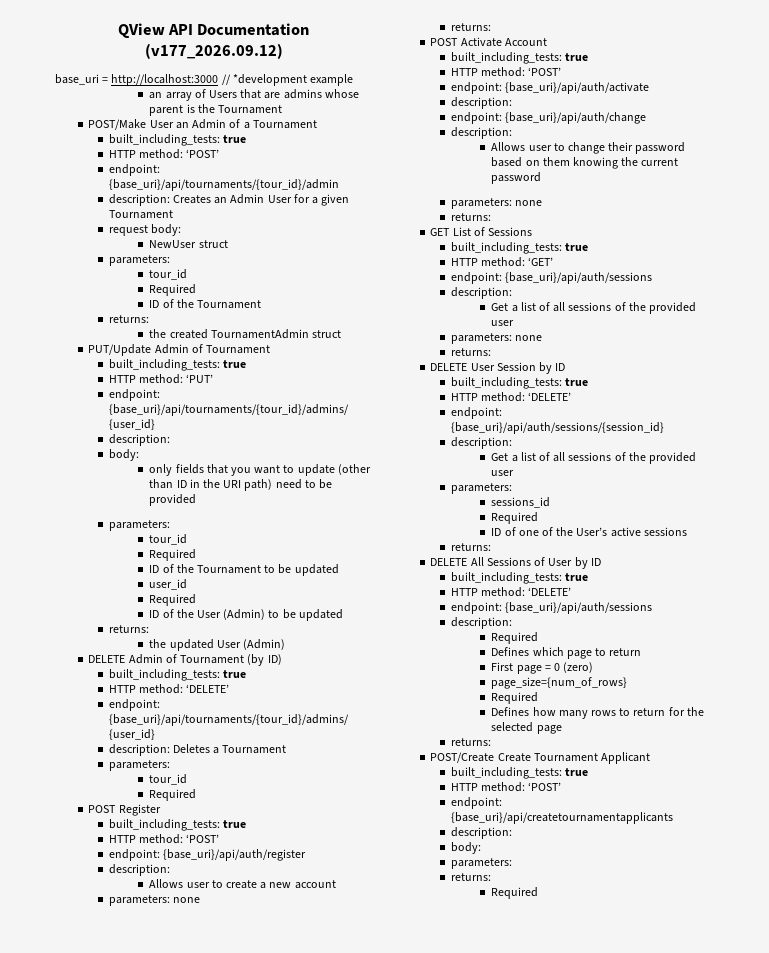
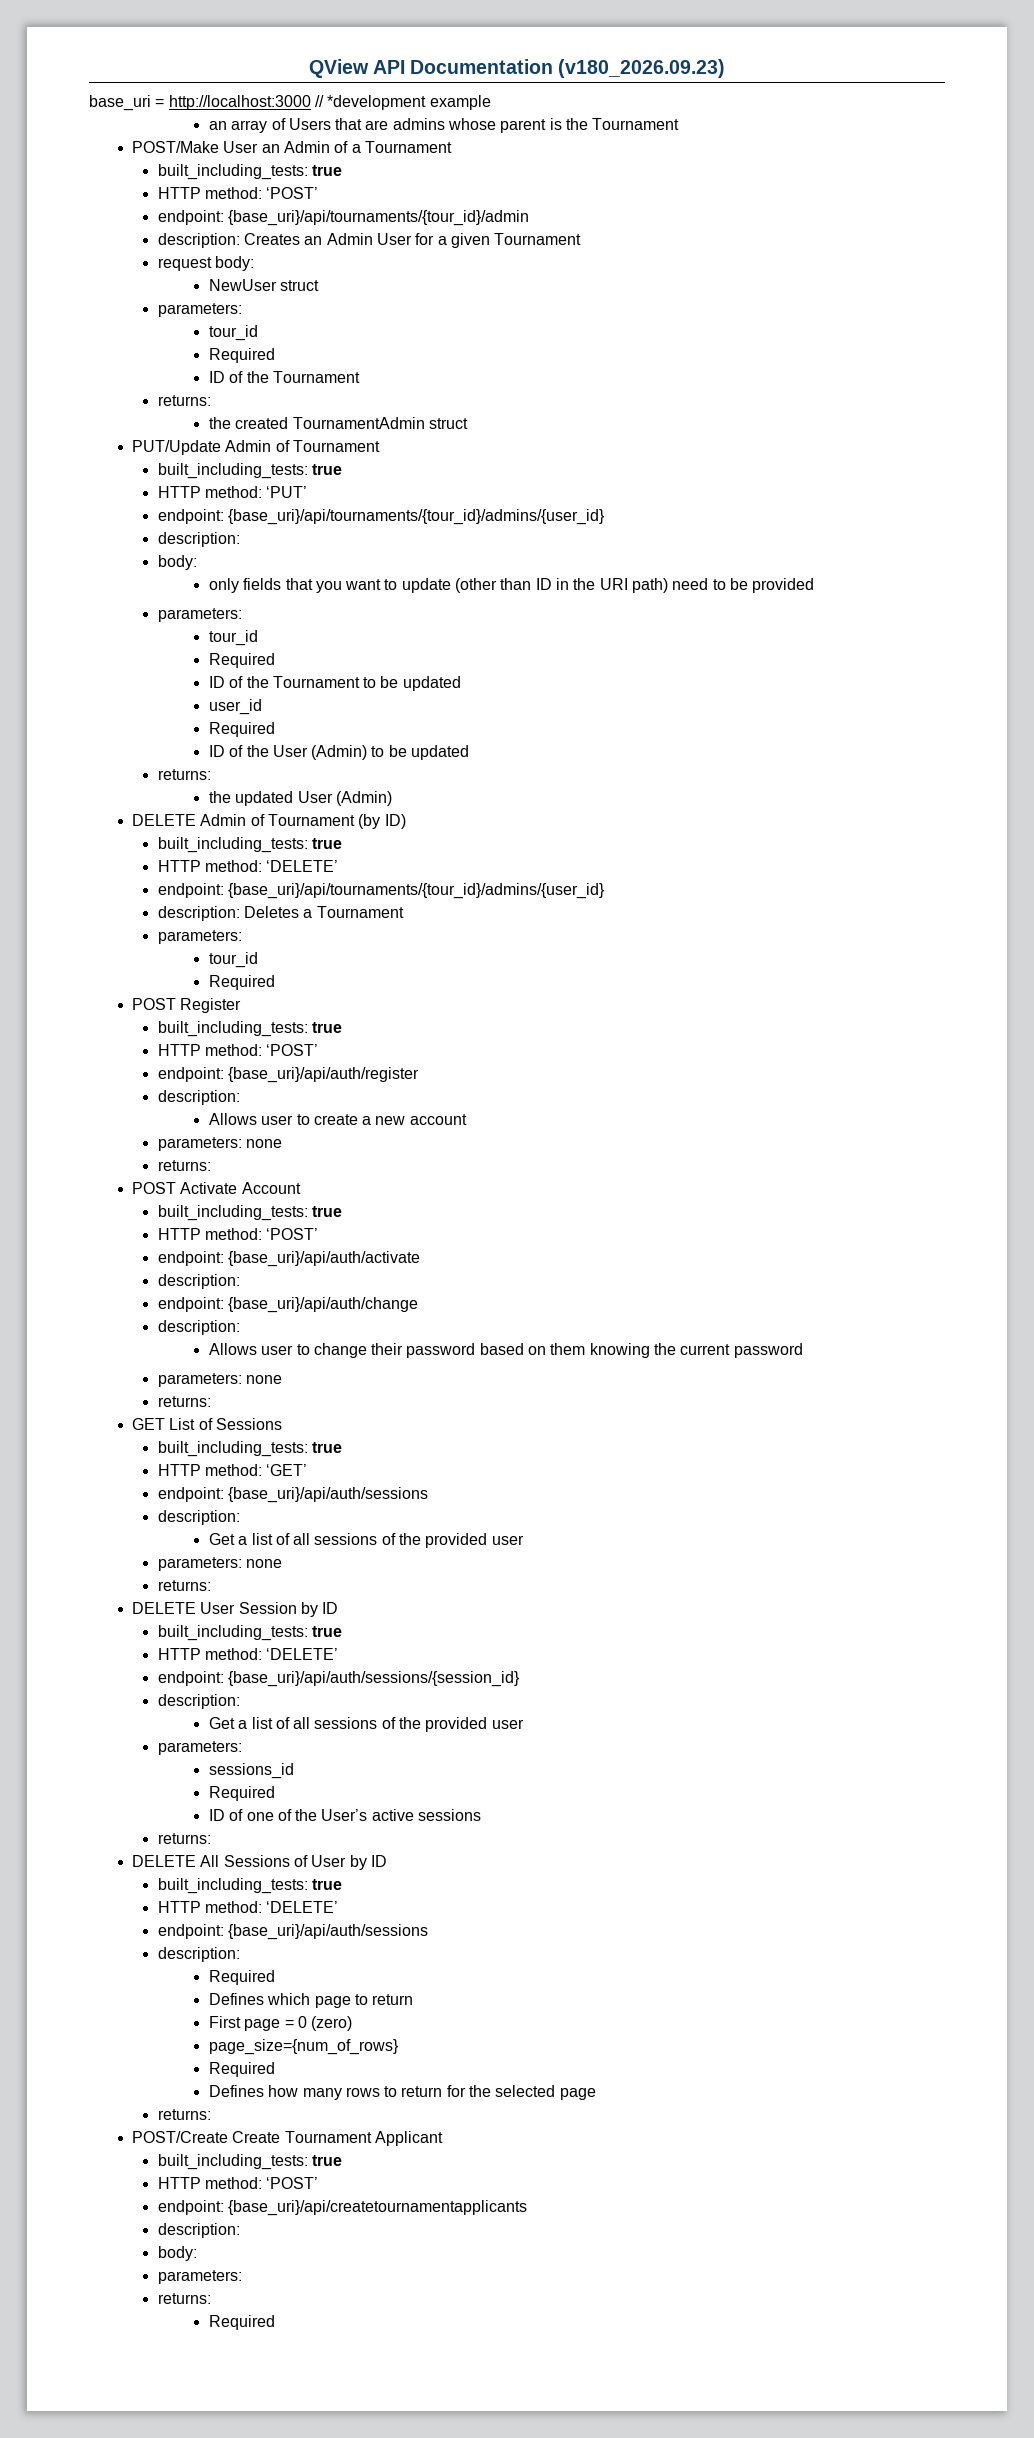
[144,43,283,59] (v177_2026.09.12) -> [558,59,726,78] (v180_2026.09.23)

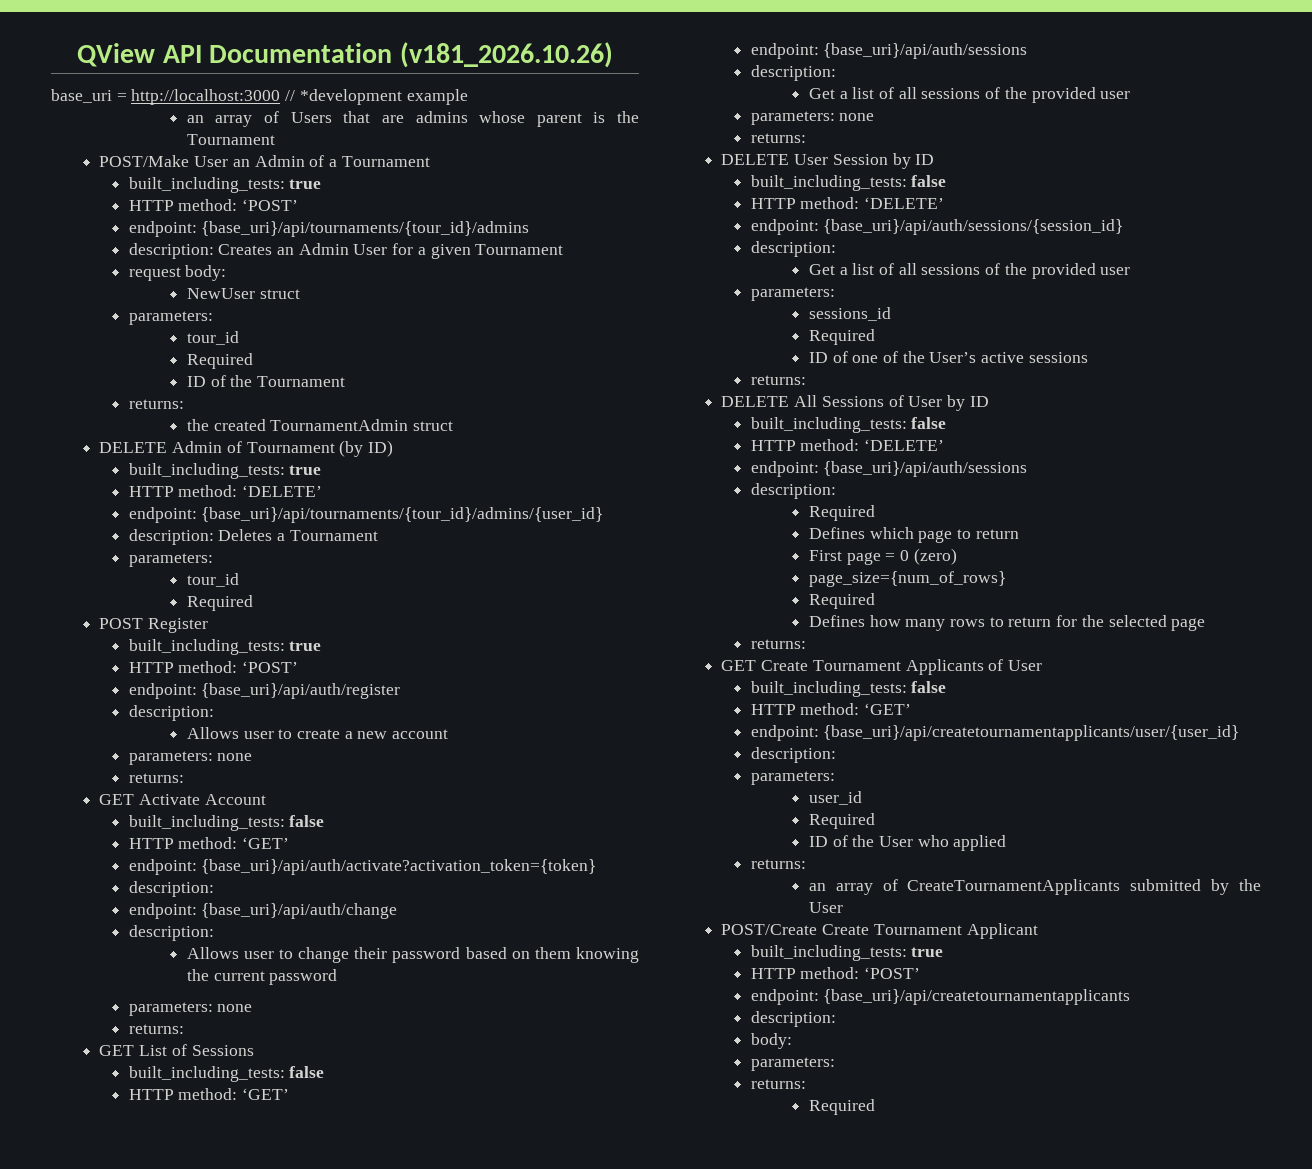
[558,59,726,78] (v180_2026.09.23) -> [399,42,613,68] (v181_2026.10.26)
[228,210,530,226] {base_uri}/api/tournaments/{tour_id}/admin -> [201,221,530,237] {base_uri}/api/tournaments/{tour_id}/admins
[132,440,381,455] [157,463,343,479] [157,486,308,498] [157,509,606,525] [157,532,240,547] [157,555,197,570] [208,578,815,593] [157,608,242,622] [208,630,258,646] [208,653,275,668] [208,676,461,691] [208,699,262,715] [208,722,275,737] [208,745,470,760] [157,769,211,780] [208,791,392,806] // PUT/Update Admin of Tournament // built_including_tests: true // HTTP method: ‘PUT’ // endpoint: {base_uri}/api/tournaments/{tour_id}/admins/{user_id} // description: // body: // only fields that you want to update (other than ID in the URI path) need to be provided // parameters: // tour_id // Required // ID of the Tournament to be updated // user_id // Required // ID of the User (Admin) to be updated // returns: // the updated User (Admin) -> (453, 426) none
[132,1182,177,1194] POST -> [99,794,135,805] GET
[312,1206,343,1217] [157,1228,319,1240] [157,1251,421,1267] true // HTTP method: ‘POST’ // endpoint: {base_uri}/api/auth/activate -> [289,815,325,827] [128,837,289,849] [128,859,597,875] false // HTTP method: ‘GET’ // endpoint: {base_uri}/api/auth/activate?activation_token={token}
[312,1442,343,1453] true -> [289,1066,325,1078] false
[312,1626,343,1637] true -> [911,175,947,187] false
[312,1879,343,1890] true -> [911,417,947,429] false
(211, 2114) none -> [721,659,1043,675] [750,681,947,697] [750,703,911,715] [750,725,1240,741] [750,747,836,763] [750,771,835,785] [808,791,862,805] [808,813,875,829] [808,835,1007,851] [750,859,806,869] [808,879,1261,895] [808,902,843,913] // GET Create Tournament Applicants of User // built_including_tests: false // HTTP method: ‘GET’ // endpoint: {base_uri}/api/createtournamentapplicants/user/{user_id} // description: // parameters: // user_id // Required // ID of the User who applied // returns: // an array of CreateTournamentApplicants submitted by the User

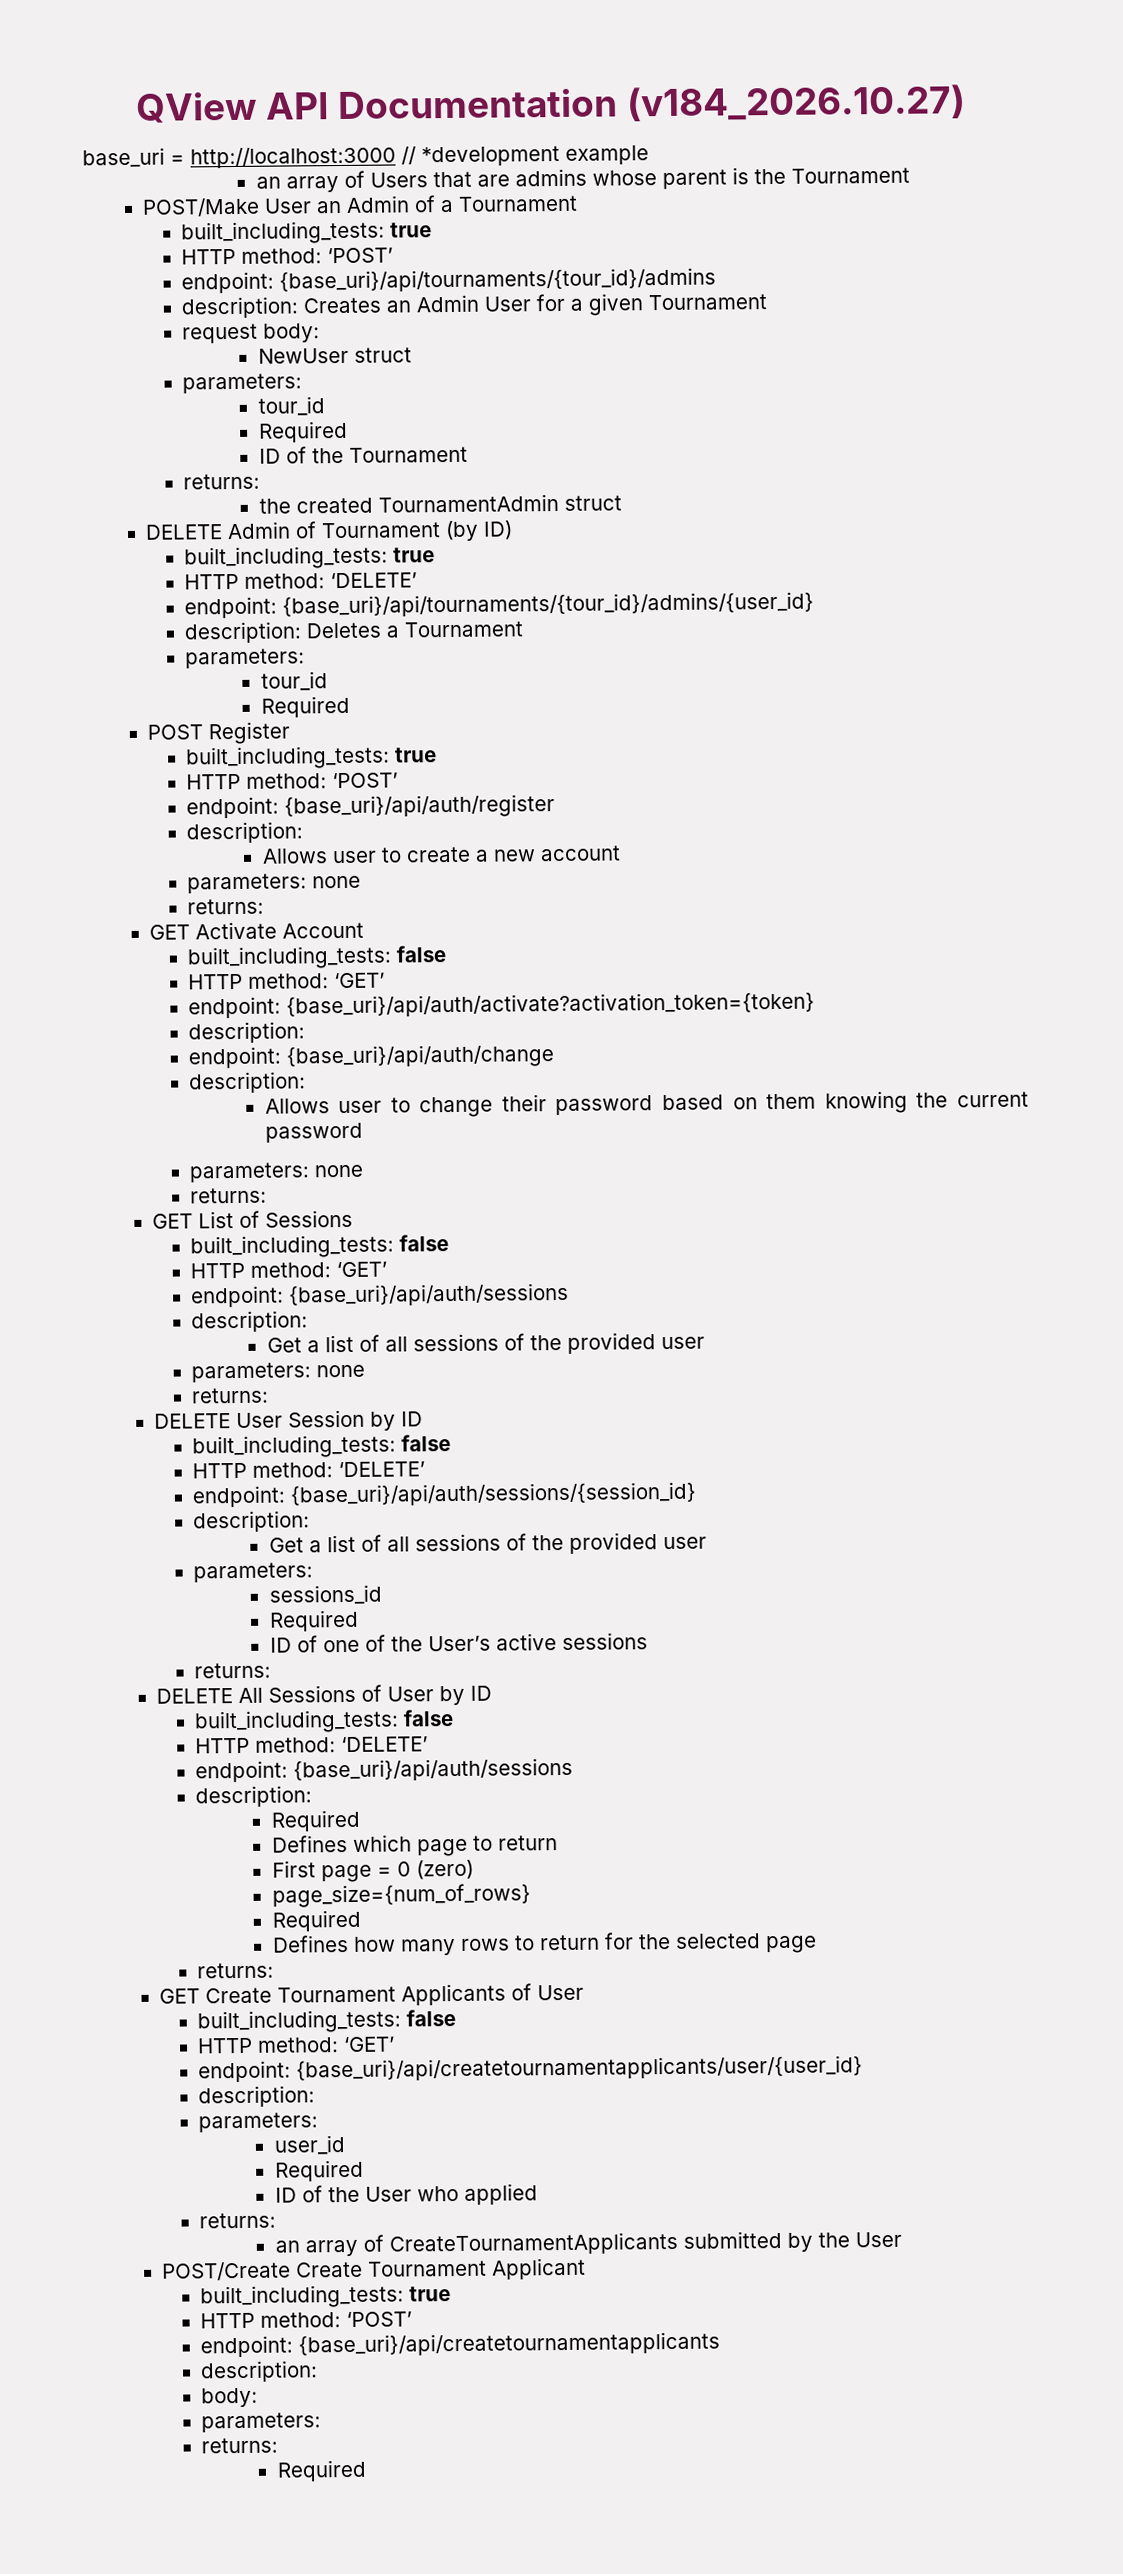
[399,42,613,68] (v181_2026.10.26) -> [625,84,966,122] (v184_2026.10.27)

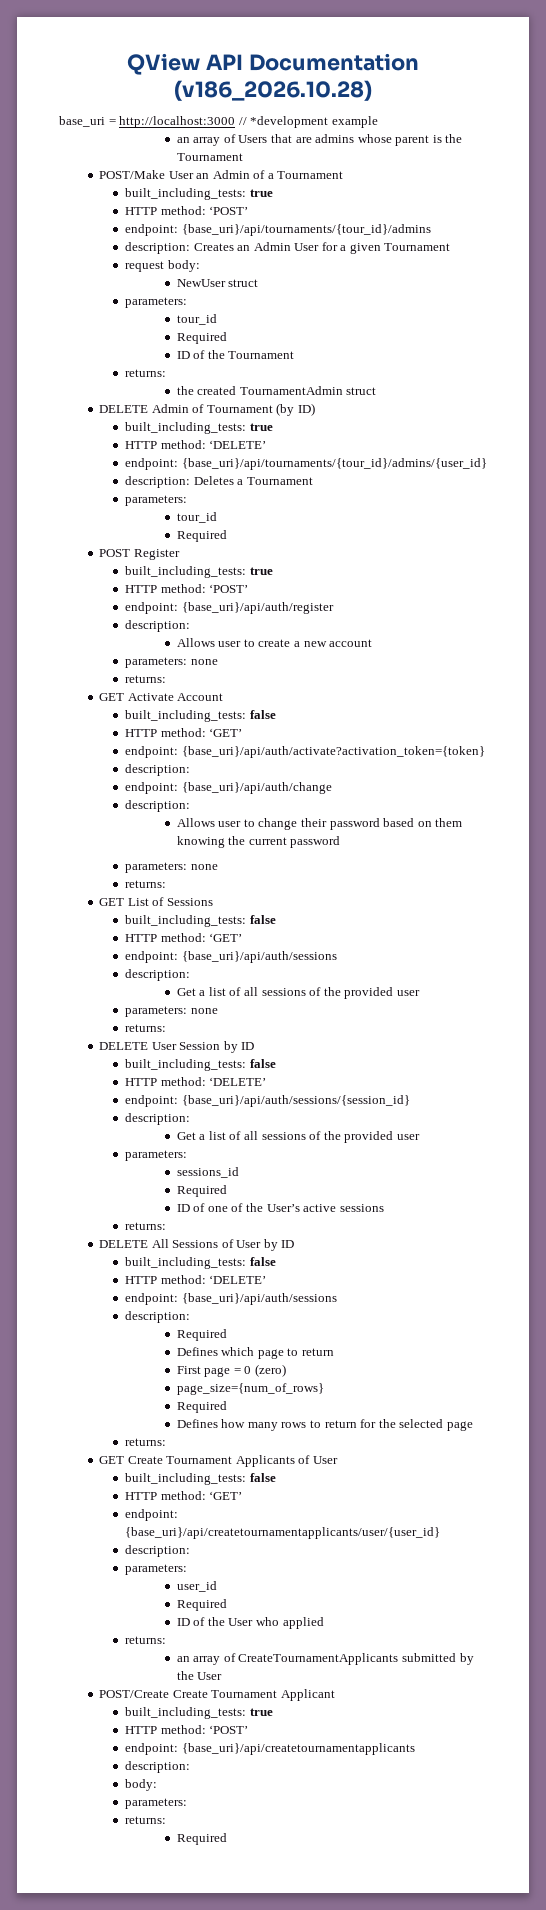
[625,84,966,122] (v184_2026.10.27) -> [174,80,372,101] (v186_2026.10.28)

